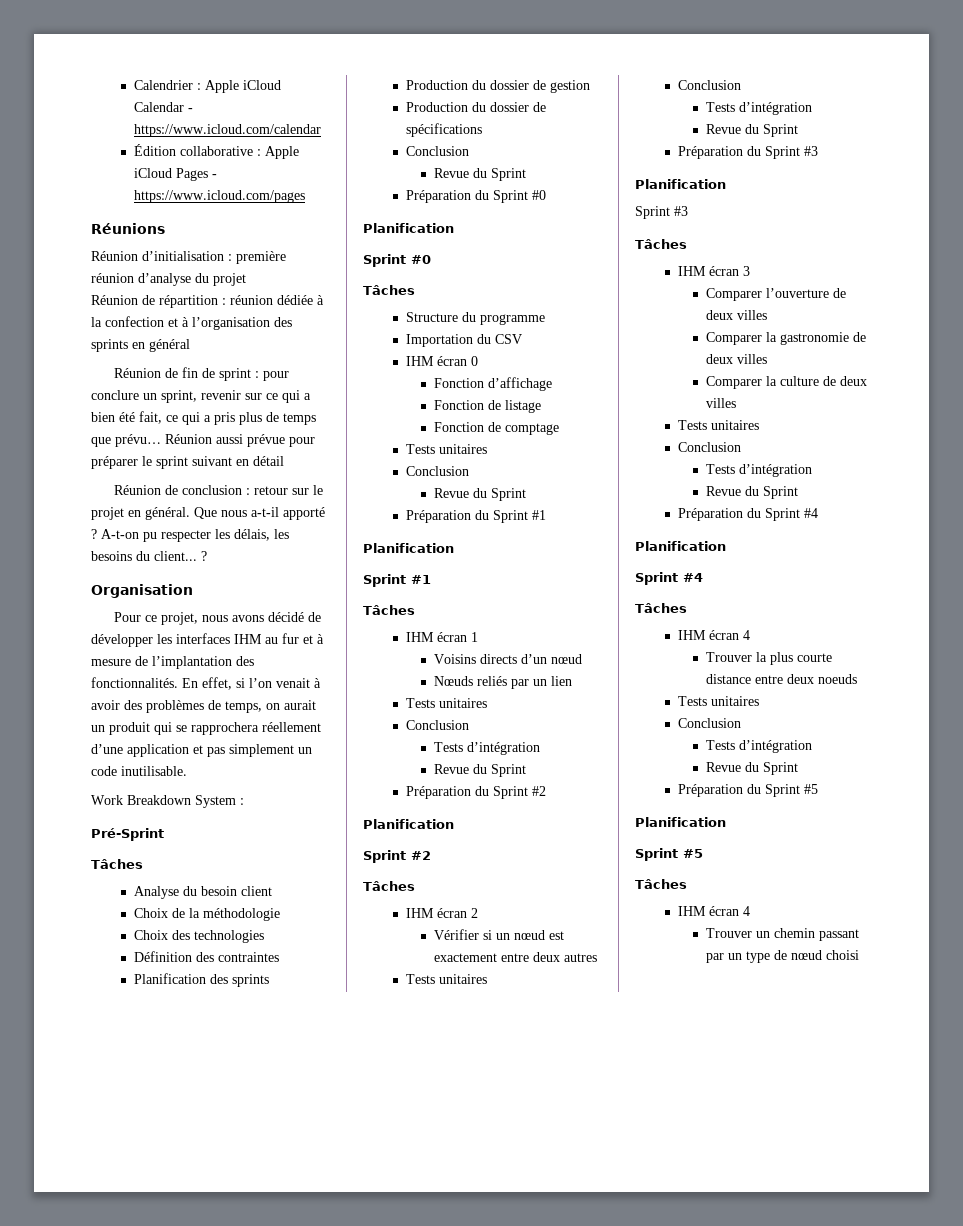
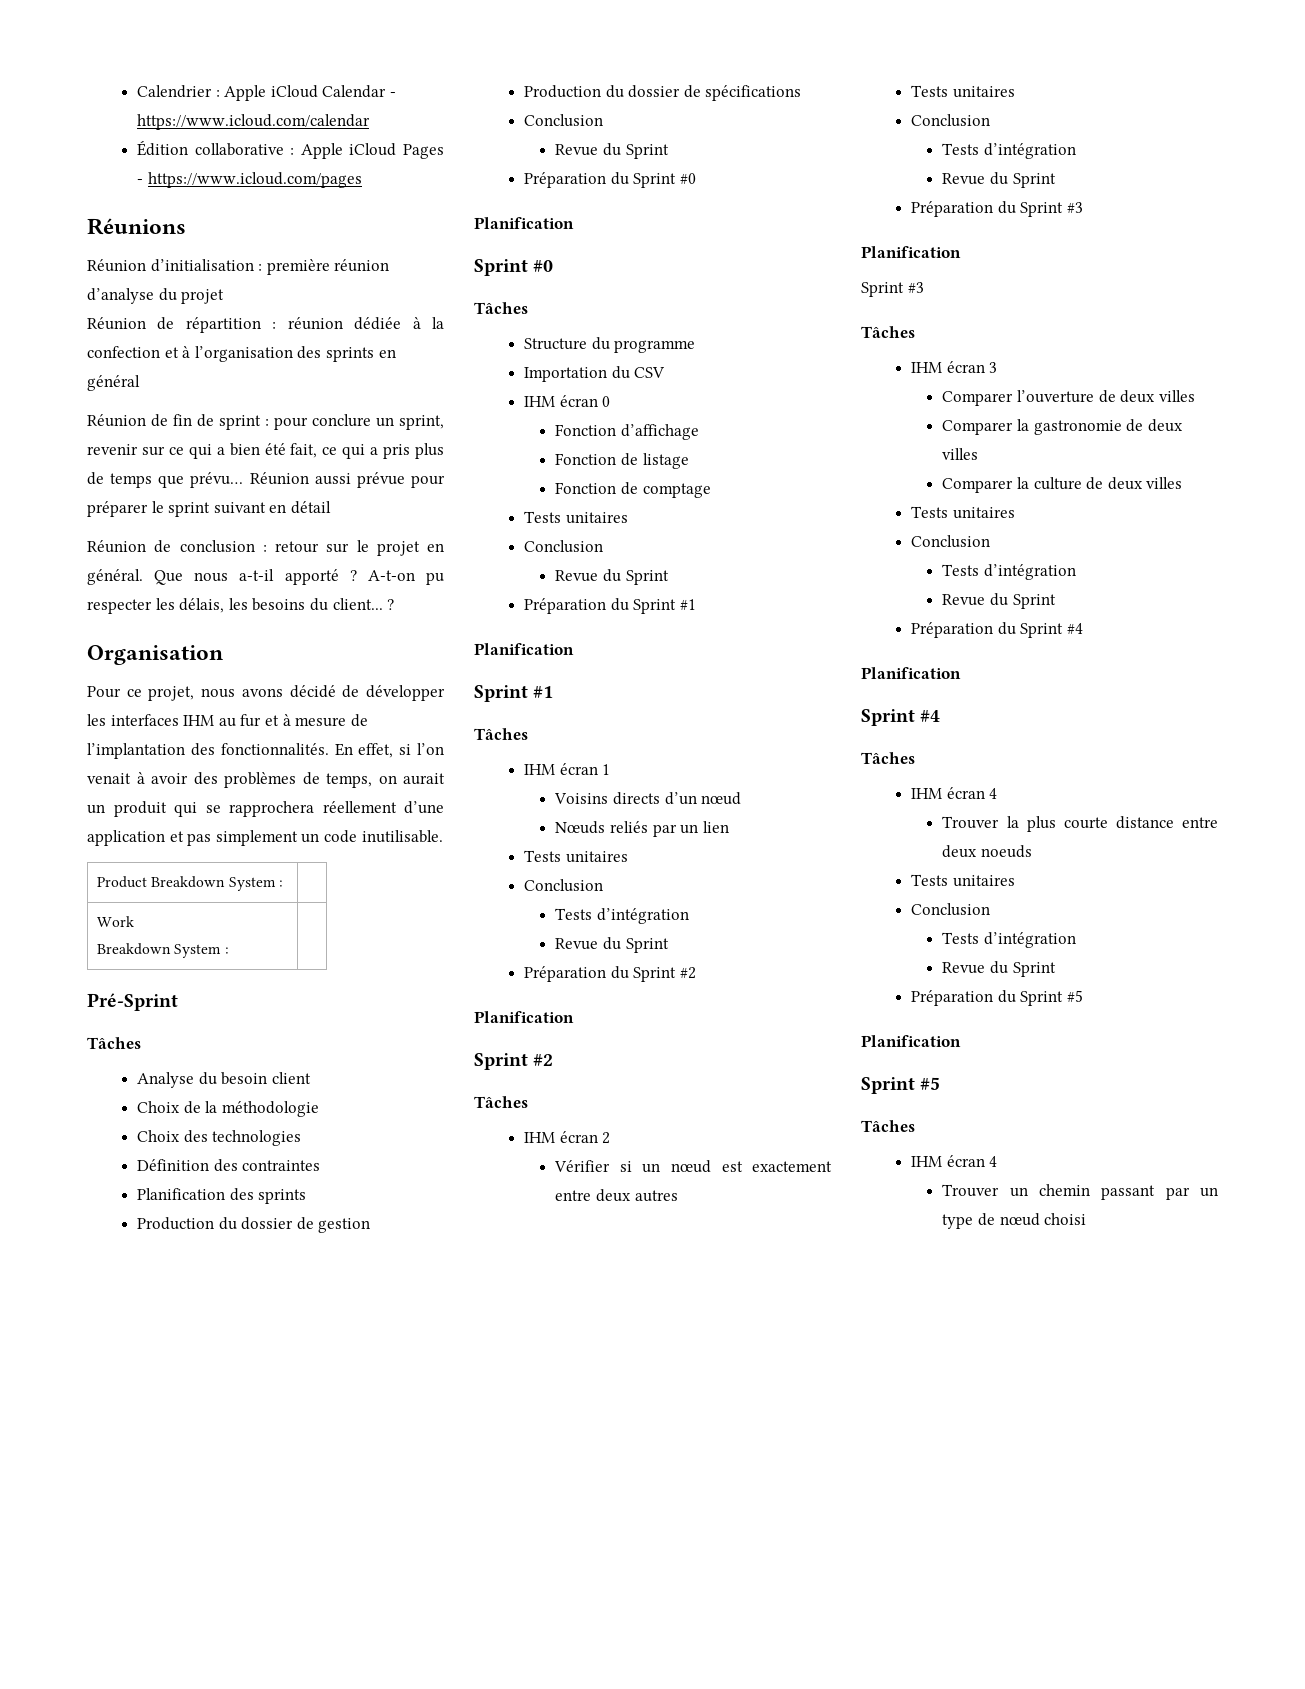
[91,795,244,808] // Work Breakdown System : -> [97,876,283,891] [97,916,135,927] [97,943,229,958] // Product Breakdown System : | // Work // Breakdown System : |

